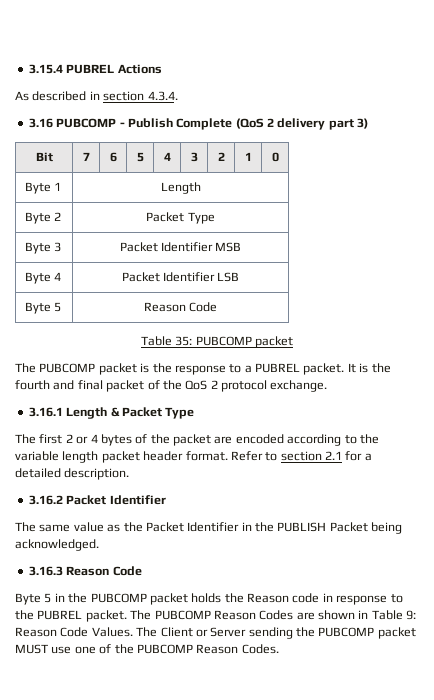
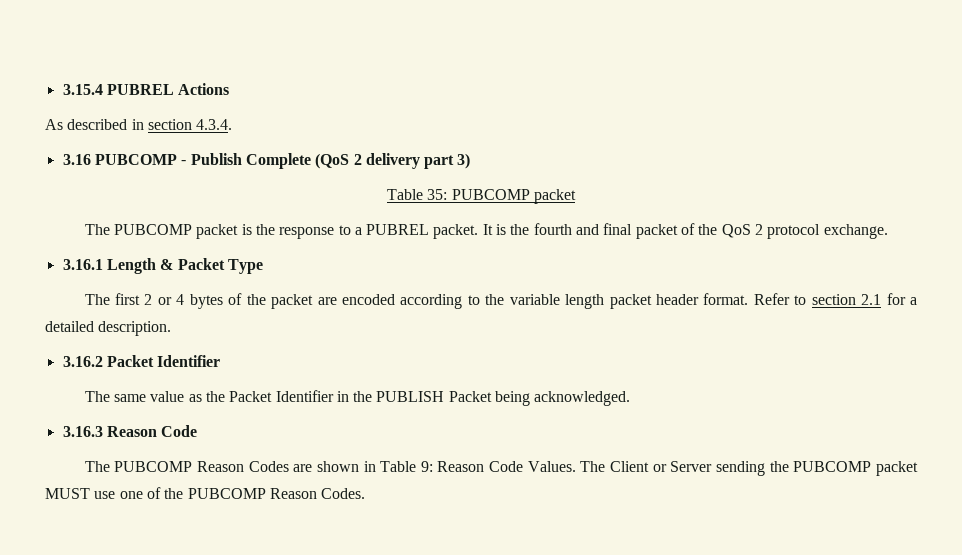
[35,152,53,162] [82,152,90,161] [109,152,117,162] [136,152,144,162] [163,152,171,161] [190,152,198,162] [217,152,225,161] [244,152,252,161] [271,152,279,162] [24,182,61,194] [160,182,201,194] [24,212,61,224] [146,212,215,224] [24,242,61,254] [119,242,242,252] [24,272,61,284] [121,272,240,282] [24,302,61,314] [143,302,218,312] // Bit | 7 | 6 | 5 | 4 | 3 | 2 | 1 | 0 // Byte 1 | Length // Byte 2 | Packet Type // Byte 3 | Packet Identifier MSB // Byte 4 | Packet Identifier LSB // Byte 5 | Reason Code -> (471, 161) none
[15,593,403,605] [15,610,127,622] Byte 5 in the PUBCOMP packet holds the Reason code in response to the PUBREL packet. -> (198, 431) none

